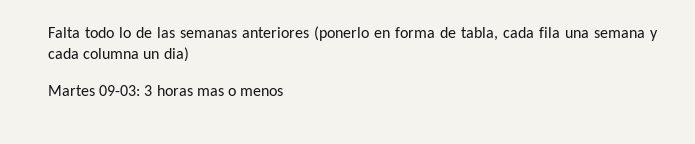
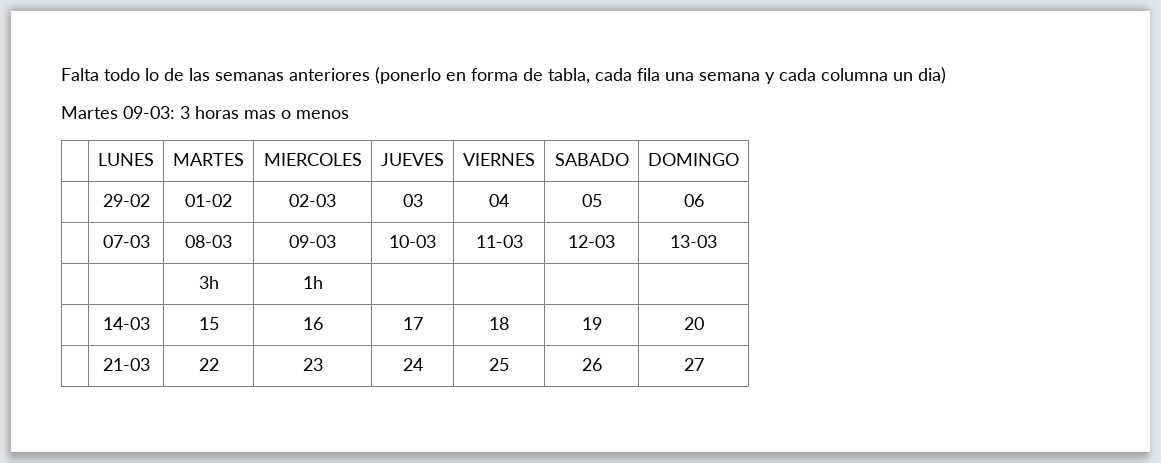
(284, 92) none -> [98,153,154,166] [173,153,244,166] [263,153,362,166] [381,153,444,166] [463,153,535,166] [554,153,629,166] [648,153,739,166] [102,194,150,207] [185,194,232,207] [289,194,336,207] [402,194,423,207] [489,194,509,207] [581,194,602,207] [683,194,704,207] [102,235,150,248] [185,235,232,248] [289,235,336,248] [389,235,436,248] [475,235,523,248] [568,235,615,248] [670,235,717,248] [198,276,219,289] [302,276,323,289] [102,317,150,330] [198,317,219,330] [302,317,323,330] [402,317,423,330] [489,317,509,330] [581,317,602,330] [683,317,704,330] [102,358,150,371] [198,358,219,371] [302,358,323,371] [402,358,423,371] [489,358,509,371] [581,358,602,371] [683,358,704,371] // | LUNES | MARTES | MIERCOLES | JUEVES | VIERNES | SABADO | DOMINGO // | 29-02 | 01-02 | 02-03 | 03 | 04 | 05 | 06 // | 07-03 | 08-03 | 09-03 | 10-03 | 11-03 | 12-03 | 13-03 // | | 3h | 1h | | | | // | 14-03 | 15 | 16 | 17 | 18 | 19 | 20 // | 21-03 | 22 | 23 | 24 | 25 | 26 | 27

